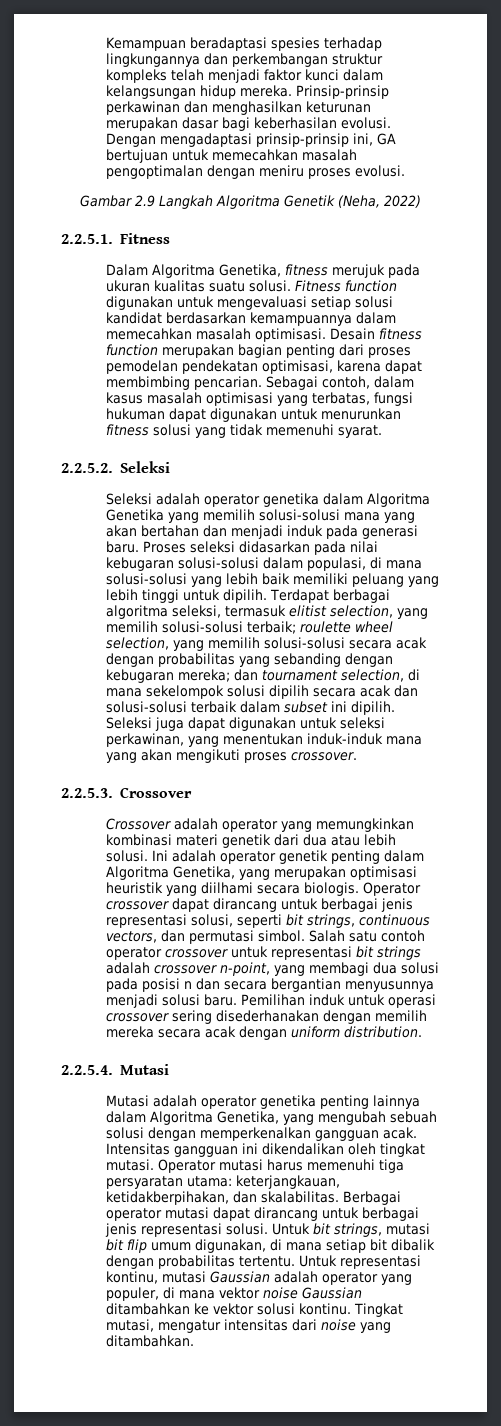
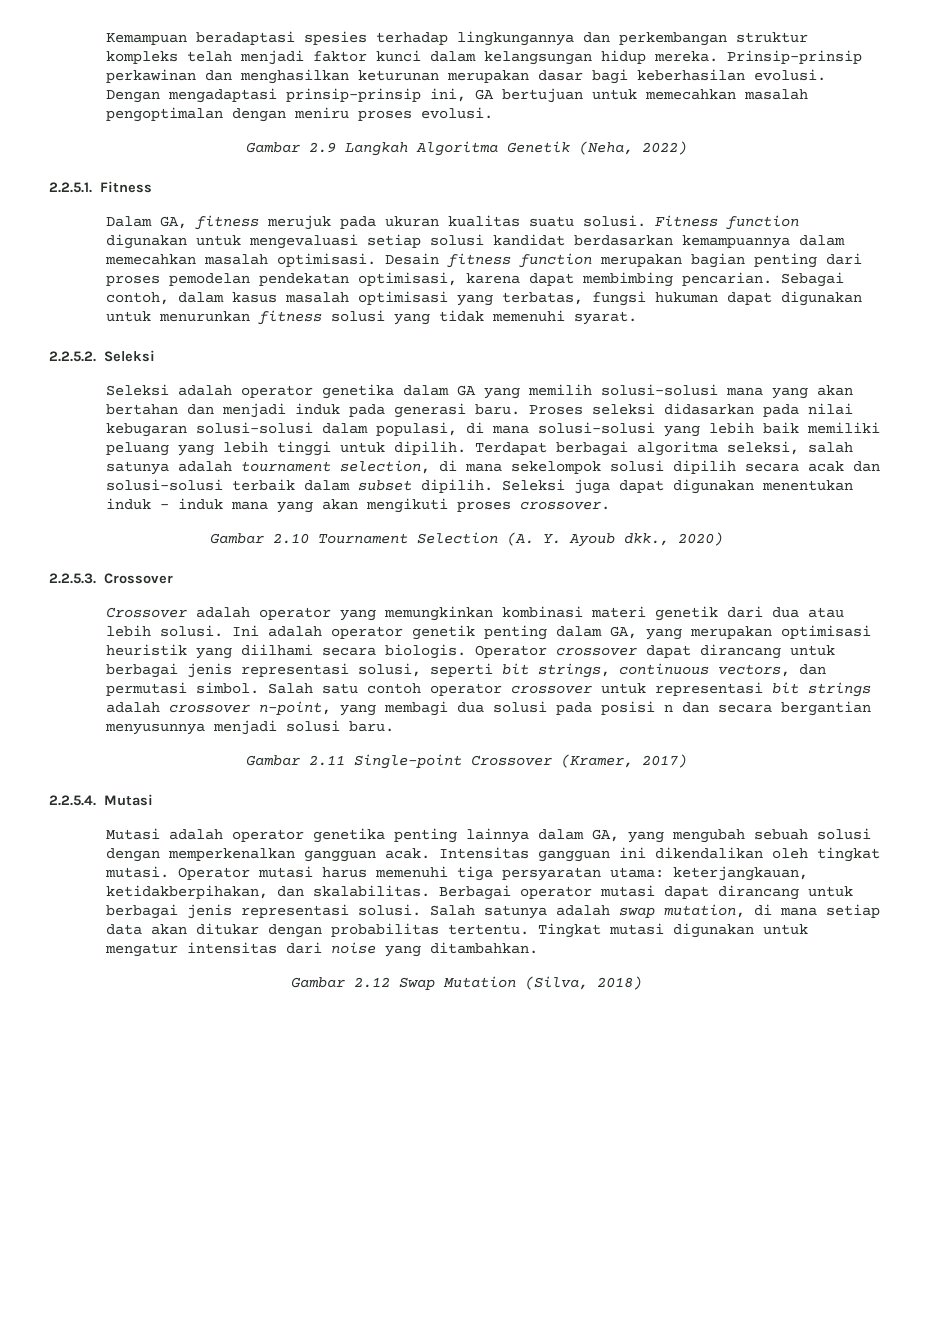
[151,264,281,278] Algoritma Genetika, -> [159,216,187,229] GA,
[366,493,430,507] [105,509,164,521] Algoritma Genetika -> [456,385,476,396] GA
[224,605,428,619] [105,621,393,634] [105,637,427,651] [105,653,393,667] [105,669,258,683] termasuk elitist selection, yang memilih solusi-solusi terbaik; roulette wheel selection, yang memilih solusi-solusi secara acak dengan probabilitas yang sebanding dengan kebugaran mereka; dan -> [807,442,853,453] [105,461,232,475] salah satunya adalah
[330,701,347,712] ini -> (412, 485) none
[299,717,385,729] [105,733,383,747] untuk seleksi perkawinan, yang menentukan induk-induk -> [761,480,853,491] [105,498,223,510] menentukan induk – induk
(357, 756) none -> [210,532,723,547] // Gambar 2.10 Tournament Selection (A. Y. Ayoub dkk., 2020)
[105,866,235,880] Algoritma Genetika, -> [609,626,637,639] GA,
[240,994,436,1008] [105,1010,427,1024] [105,1026,422,1040] Pemilihan induk untuk operasi crossover sering disederhanakan dengan memilih mereka secara acak dengan uniform distribution. -> [246,754,687,769] // Gambar 2.11 Single-point Crossover (Kramer, 2017)
[149,1111,279,1125] Algoritma Genetika, -> [591,829,619,842] GA,
[271,1223,430,1237] [105,1239,435,1253] [105,1255,421,1269] [105,1271,412,1285] [105,1287,362,1301] [105,1303,403,1317] [105,1319,154,1332] Untuk bit strings, mutasi bit flip umum digunakan, di mana setiap bit dibalik dengan probabilitas tertentu. Untuk representasi kontinu, mutasi Gaussian adalah operator yang populer, di mana vektor noise Gaussian ditambahkan ke vektor solusi kontinu. Tingkat mutasi, -> [429,904,880,919] [105,923,808,938] Salah satunya adalah swap mutation, di mana setiap data akan ditukar dengan probabilitas tertentu. Tingkat mutasi digunakan untuk
(194, 1341) none -> [291,976,642,990] // Gambar 2.12 Swap Mutation (Silva, 2018)

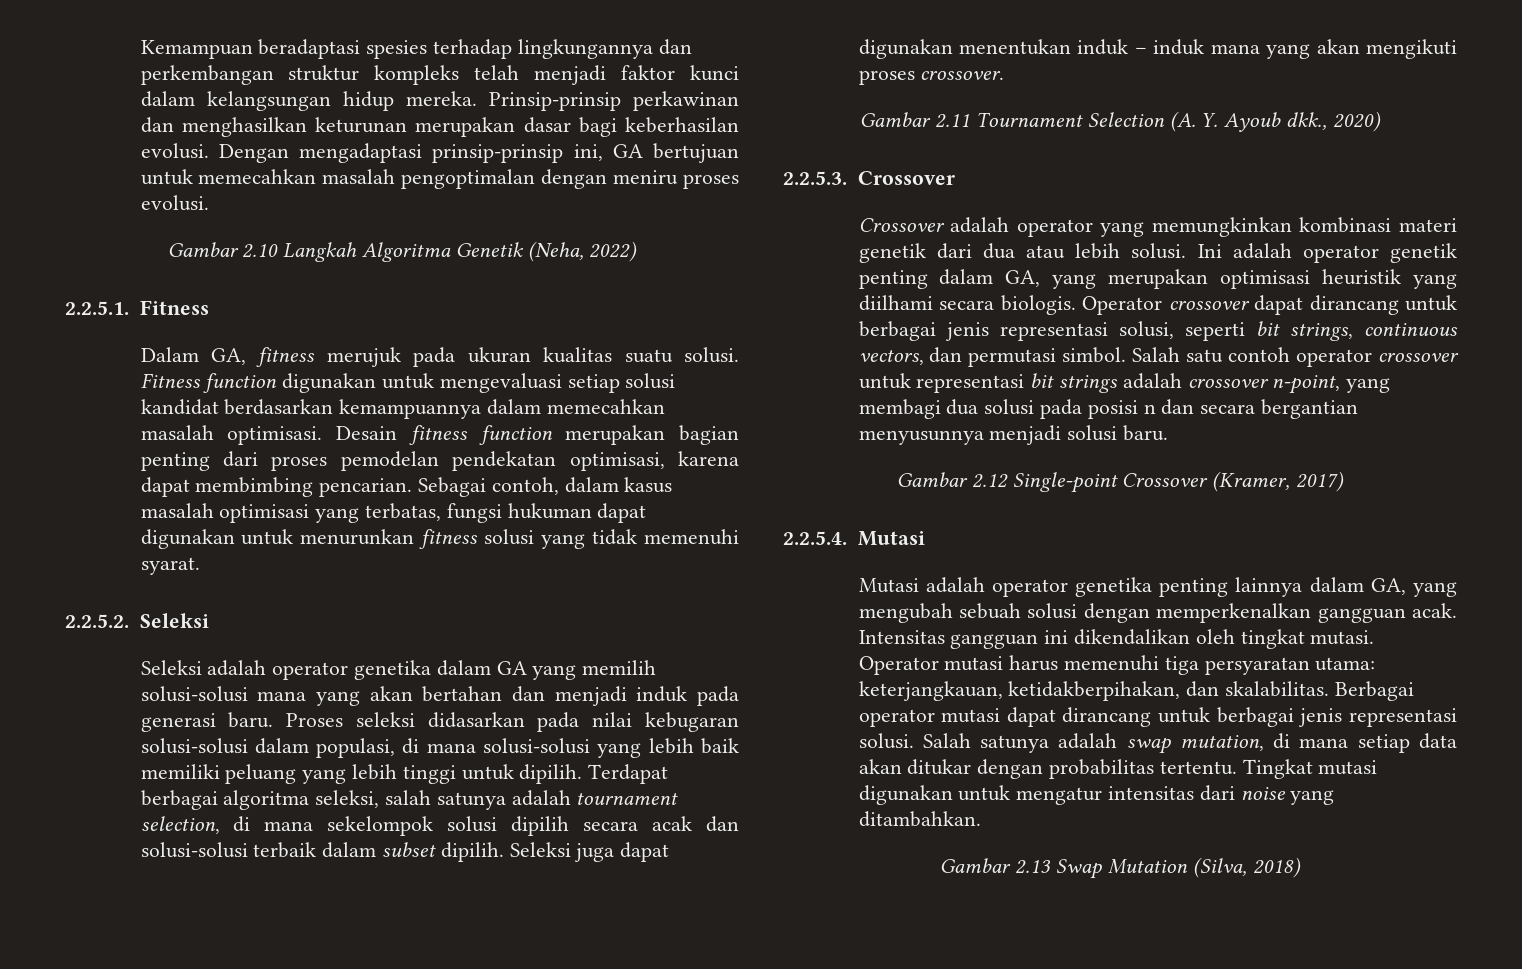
[309,142,336,153] 2.9 -> [242,243,279,258] 2.10
[273,533,309,544] 2.10 -> [935,113,971,128] 2.11
[309,755,345,766] 2.11 -> [971,473,1008,488] 2.12
[354,977,390,988] 2.12 -> [1015,859,1052,874] 2.13

